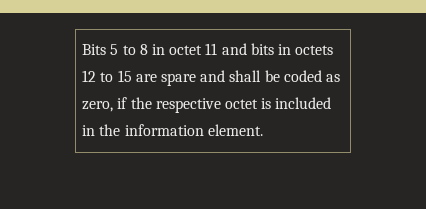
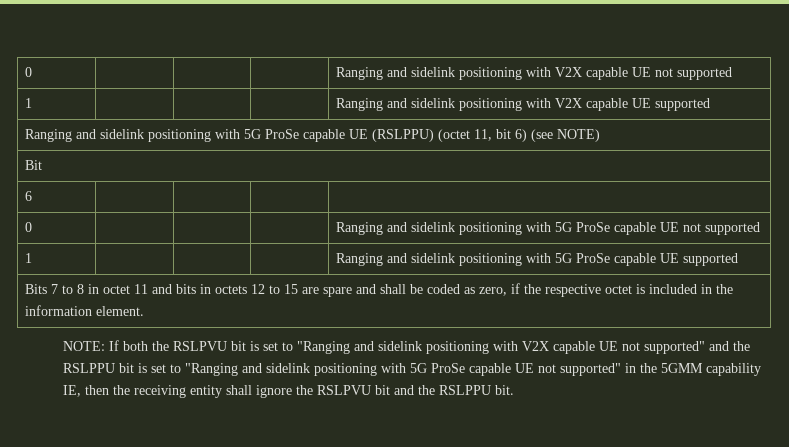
[82,44,119,55] Bits 5 -> [25,67,33,77] [336,67,733,80] [25,98,33,108] [336,98,711,111] [25,129,601,142] [25,160,43,170] [25,191,33,201] [25,222,33,232] [336,222,761,235] [25,253,33,263] [336,253,739,266] [25,284,59,294] 0 | | | | Ranging and sidelink positioning with V2X capable UE not supported // 1 | | | | Ranging and sidelink positioning with V2X capable UE supported // Ranging and sidelink positioning with 5G ProSe capable UE (RSLPPU) (octet 11, bit 6) (see NOTE) // Bit // 6 | | | | // 0 | | | | Ranging and sidelink positioning with 5G ProSe capable UE not supported // 1 | | | | Ranging and sidelink positioning with 5G ProSe capable UE supported // Bits 7
(263, 130) none -> [62,340,750,354] [62,363,761,376] [62,385,514,398] // NOTE: If both the RSLPVU bit is set to "Ranging and sidelink positioning with V2X capable UE not supported" and the RSLPPU bit is set to "Ranging and sidelink positioning with 5G ProSe capable UE not supported" in the 5GMM capability IE, then the receiving entity shall ignore the RSLPVU bit and the RSLPPU bit.

